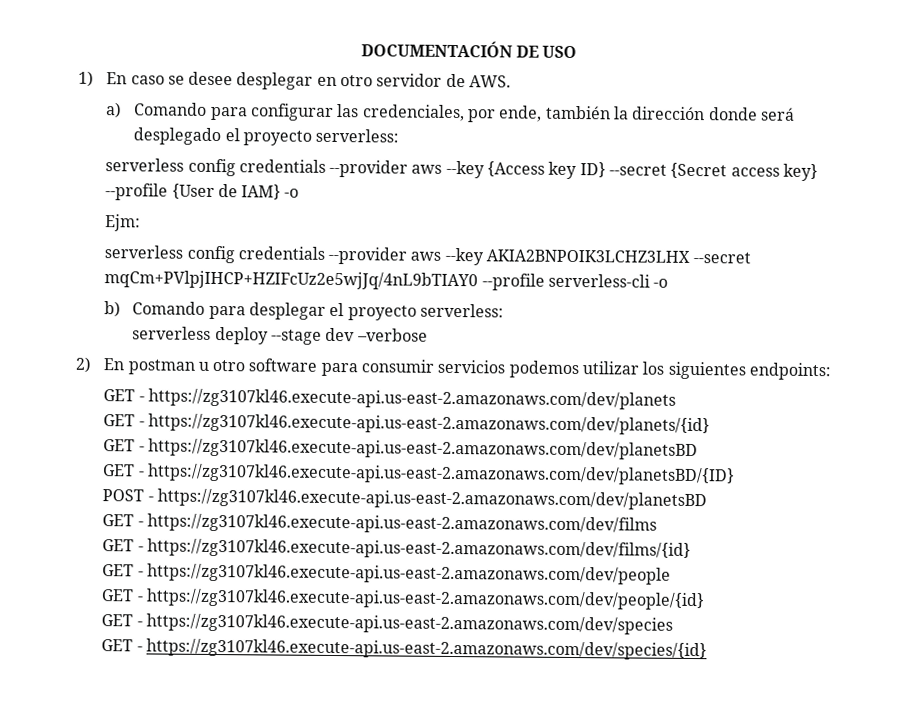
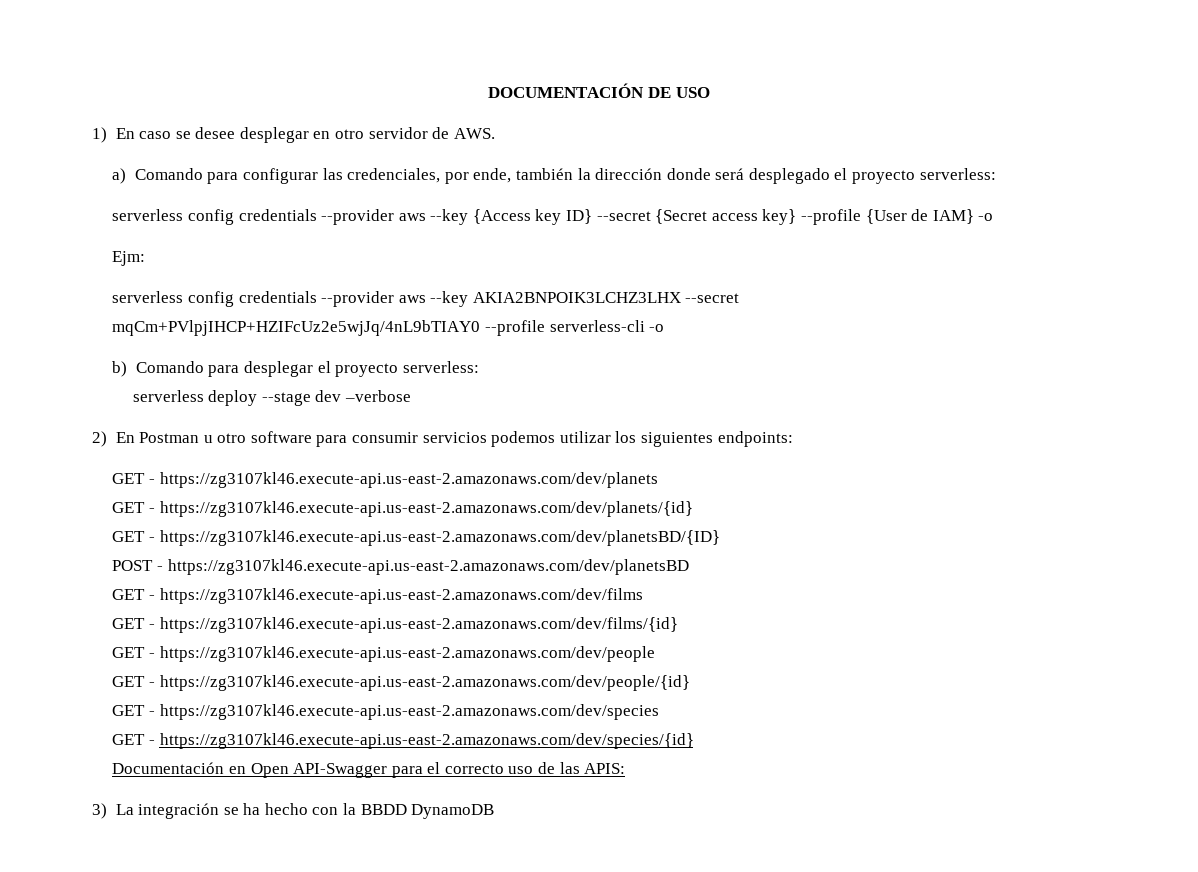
[127,359,195,375] postman -> [139,432,200,443] Postman
[103,438,698,461] // GET - https://zg3107kl46.execute-api.us-east-2.amazonaws.com/dev/planetsBD -> (693, 509) none
(707, 649) none -> [112,762,626,778] [92,803,495,819] // Documentación en Open API-Swagger para el correcto uso de las APIS: // 3) La integración se ha hecho con la BBDD DynamoDB

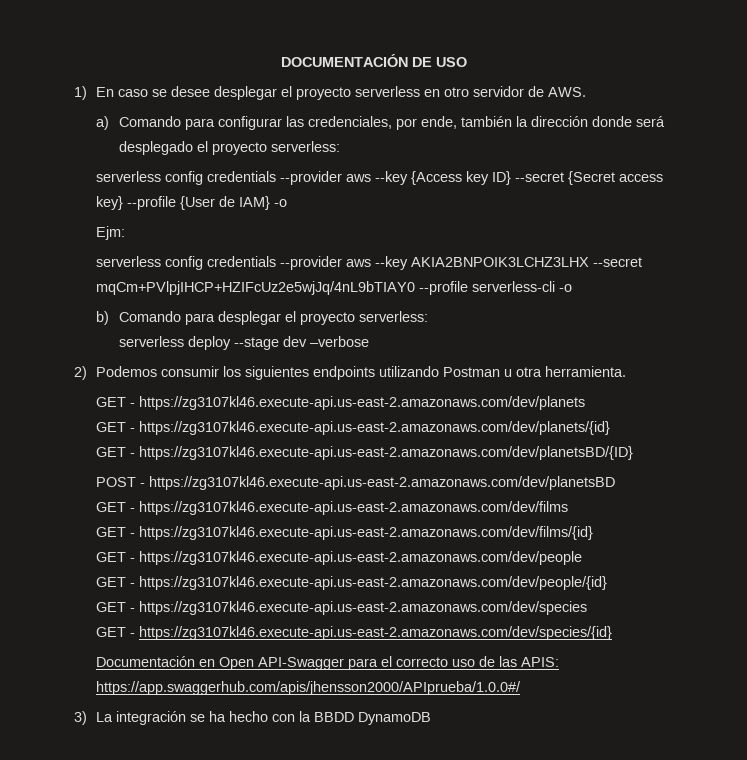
(309, 135) none -> [281,86,421,100] el proyecto serverless
[115,431,793,447] En Postman u otro software para consumir servicios podemos utilizar los siguientes endpoints: -> [96,366,627,380] Podemos consumir los siguientes endpoints utilizando Postman u otra herramienta.
(626, 768) none -> [96,681,522,695] https://app.swaggerhub.com/apis/jhensson2000/APIprueba/1.0.0#/

